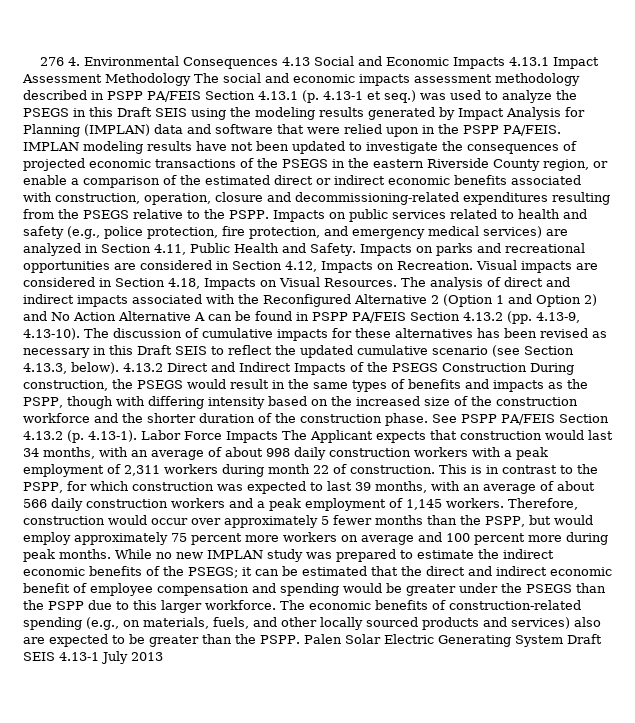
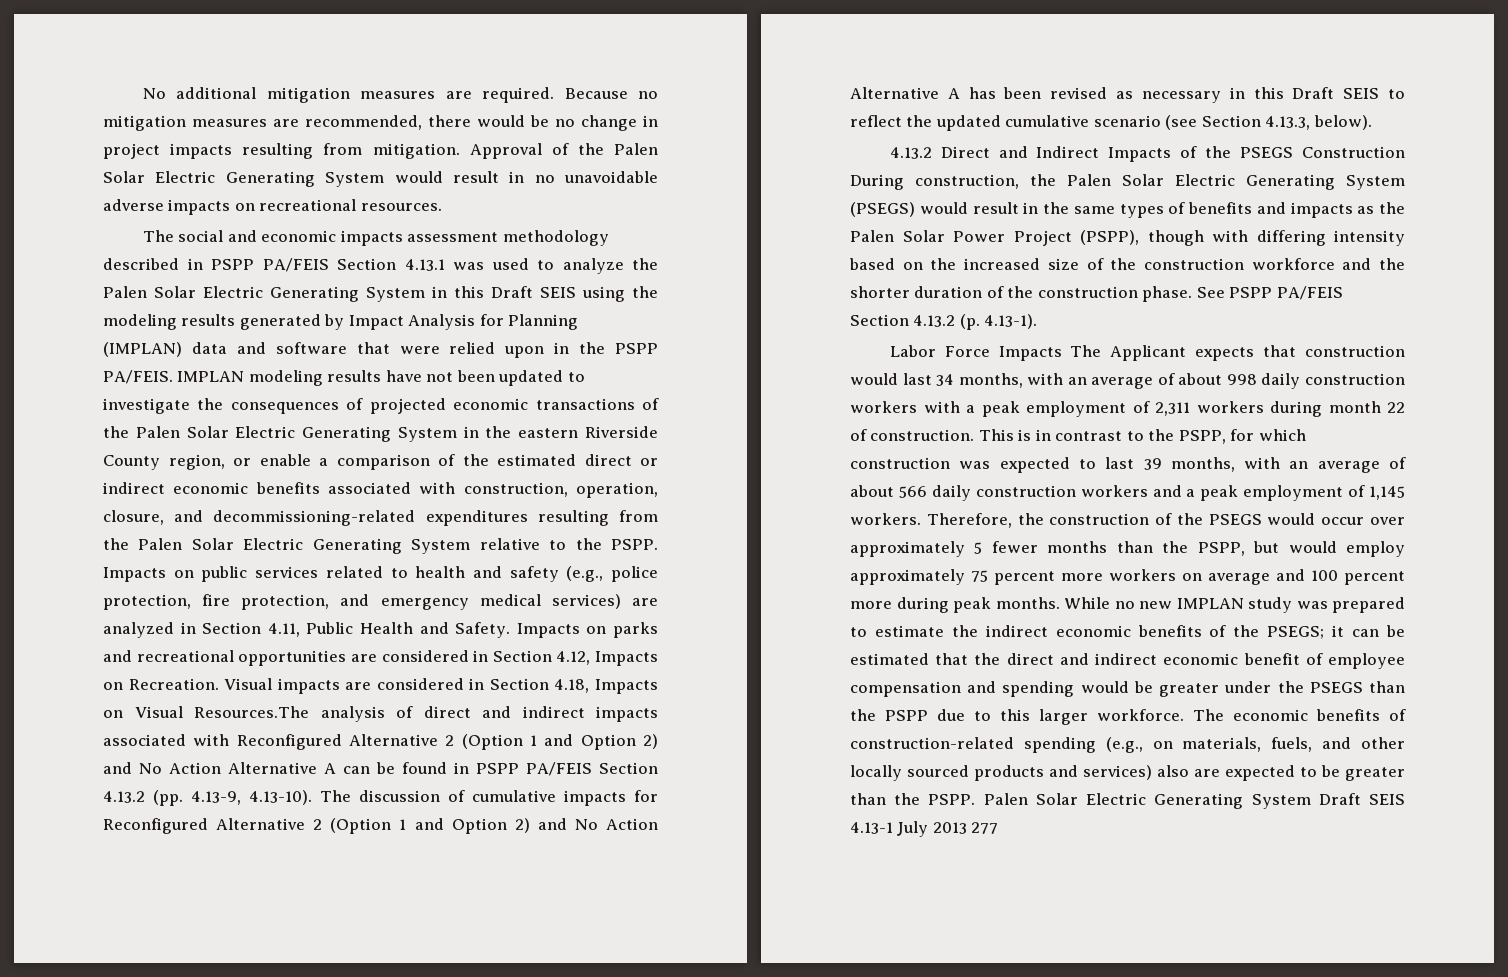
[40,56,600,69] [22,73,191,86] 276 4. Environmental Consequences 4.13 Social and Economic Impacts 4.13.1 Impact Assessment Methodology -> [142,87,658,103] [103,115,658,131] [103,143,658,159] [103,171,658,187] [103,199,442,215] No additional mitigation measures are required. Because no mitigation measures are recommended, there would be no change in project impacts resulting from mitigation. Approval of the Palen Solar Electric Generating System would result in no unavoidable adverse impacts on recreational resources. //
[301,90,416,103] (p. 4.13-1 et seq.) -> (445, 265) none
[23,108,69,117] PSEGS -> [103,286,425,302] Palen Solar Electric Generating System
[282,159,328,168] PSEGS -> [135,426,457,442] Palen Solar Electric Generating System
[215,192,263,202] closure -> [103,510,164,525] closure,
[83,210,129,219] PSEGS -> [138,538,471,554] Palen Solar Electric Generating System
[324,277,426,287] Resources. The -> [194,706,309,718] Resources.The
[238,294,259,304] the -> (230, 740) none
[355,328,473,338] these alternatives -> [103,818,659,834] [850,87,960,99] Reconfigured Alternative 2 (Option 1 and Option 2) and No Action Alternative A
(119, 368) none -> (1372, 122) //
[137,380,183,389] PSEGS -> [1067,174,1405,190] [850,202,915,217] Palen Solar Electric Generating System (PSEGS)
[23,397,63,408] PSPP, -> [850,230,1139,246] Palen Solar Power Project (PSPP),
(137, 436) none -> (1038, 321) //
[23,516,105,525] construction -> [1017,513,1262,525] the construction of the PSEGS
(163, 656) none -> [971,822,999,834] 277

